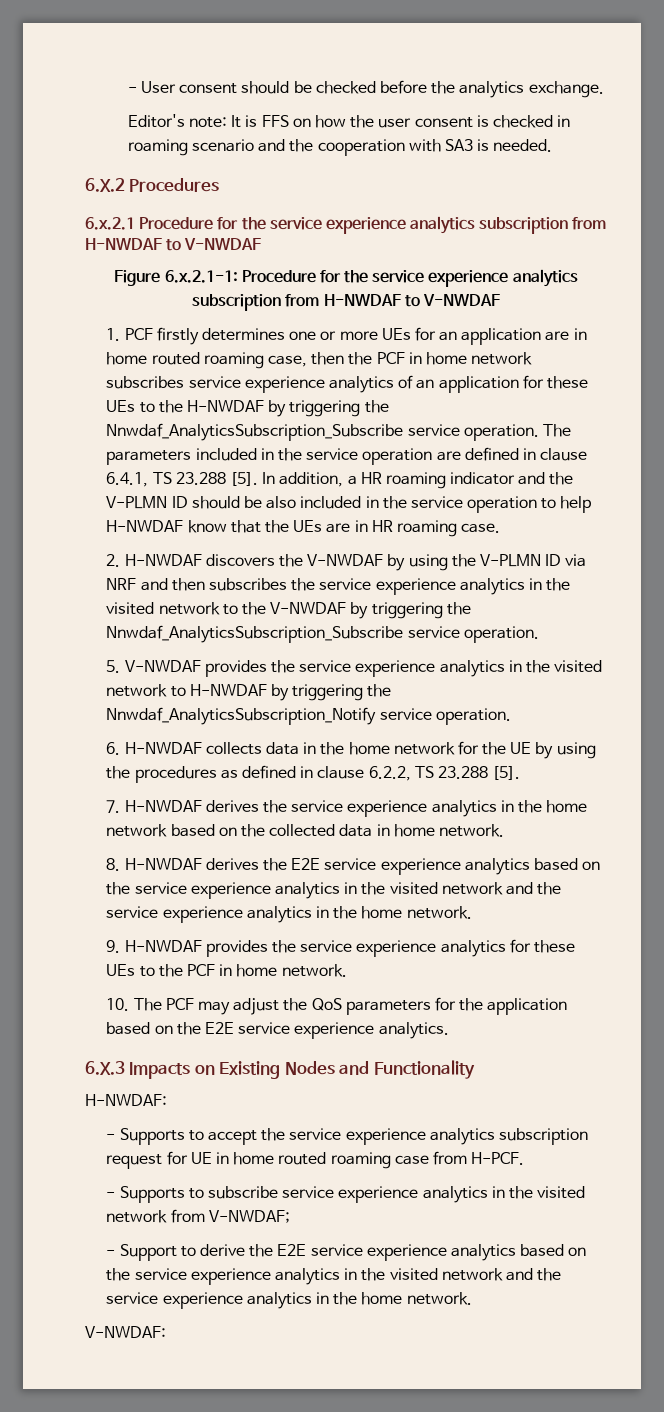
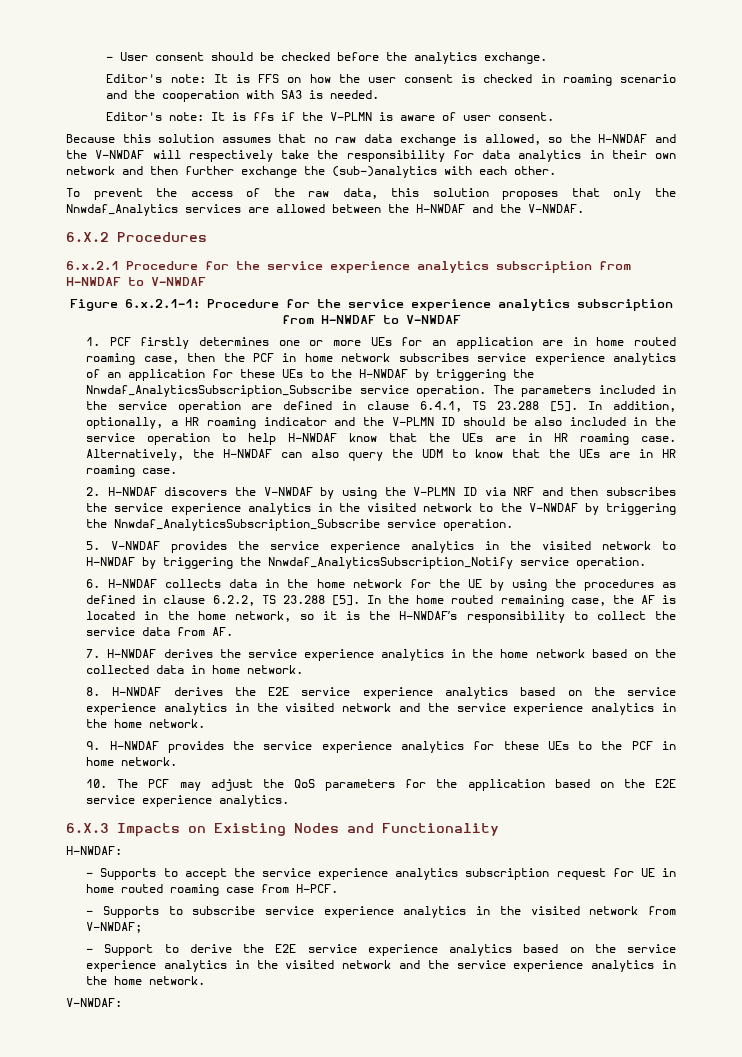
(553, 145) none -> [106,112,555,121] [66,134,676,146] [66,150,676,162] [66,166,556,178] [66,188,677,200] [66,204,584,216] // Editor's note: It is ffs if the V-PLMN is aware of user consent. // Because this solution assumes that no raw data exchange is allowed, so the H-NWDAF and the V-NWDAF will respectively take the responsibility for data analytics in their own network and then further exchange the (sub-)analytics with each other. // To prevent the access of the raw data, this solution proposes that only the Nnwdaf_Analytics services are allowed between the H-NWDAF and the V-NWDAF.
(344, 479) none -> [86,417,164,429] optionally,
(501, 528) none -> [86,449,676,461] [86,465,178,477] Alternatively, the H-NWDAF can also query the UDM to know that the UEs are in HR roaming case.
(521, 773) none -> [367,595,677,607] [86,611,677,623] [86,627,234,636] In the home routed remaining case, the AF is located in the home network, so it is the H-NWDAF’s responsibility to collect the service data from AF.

